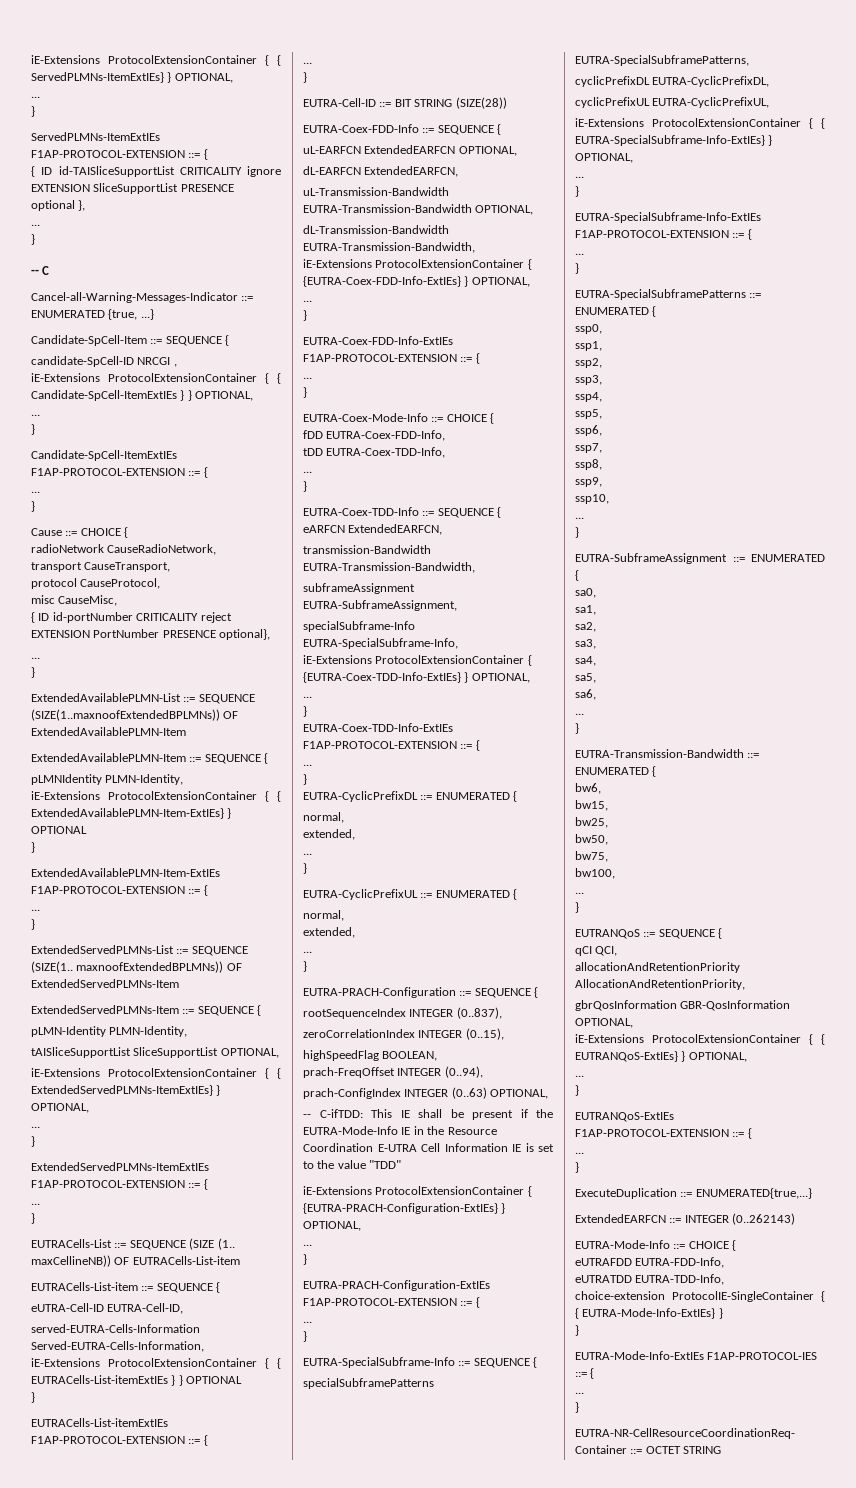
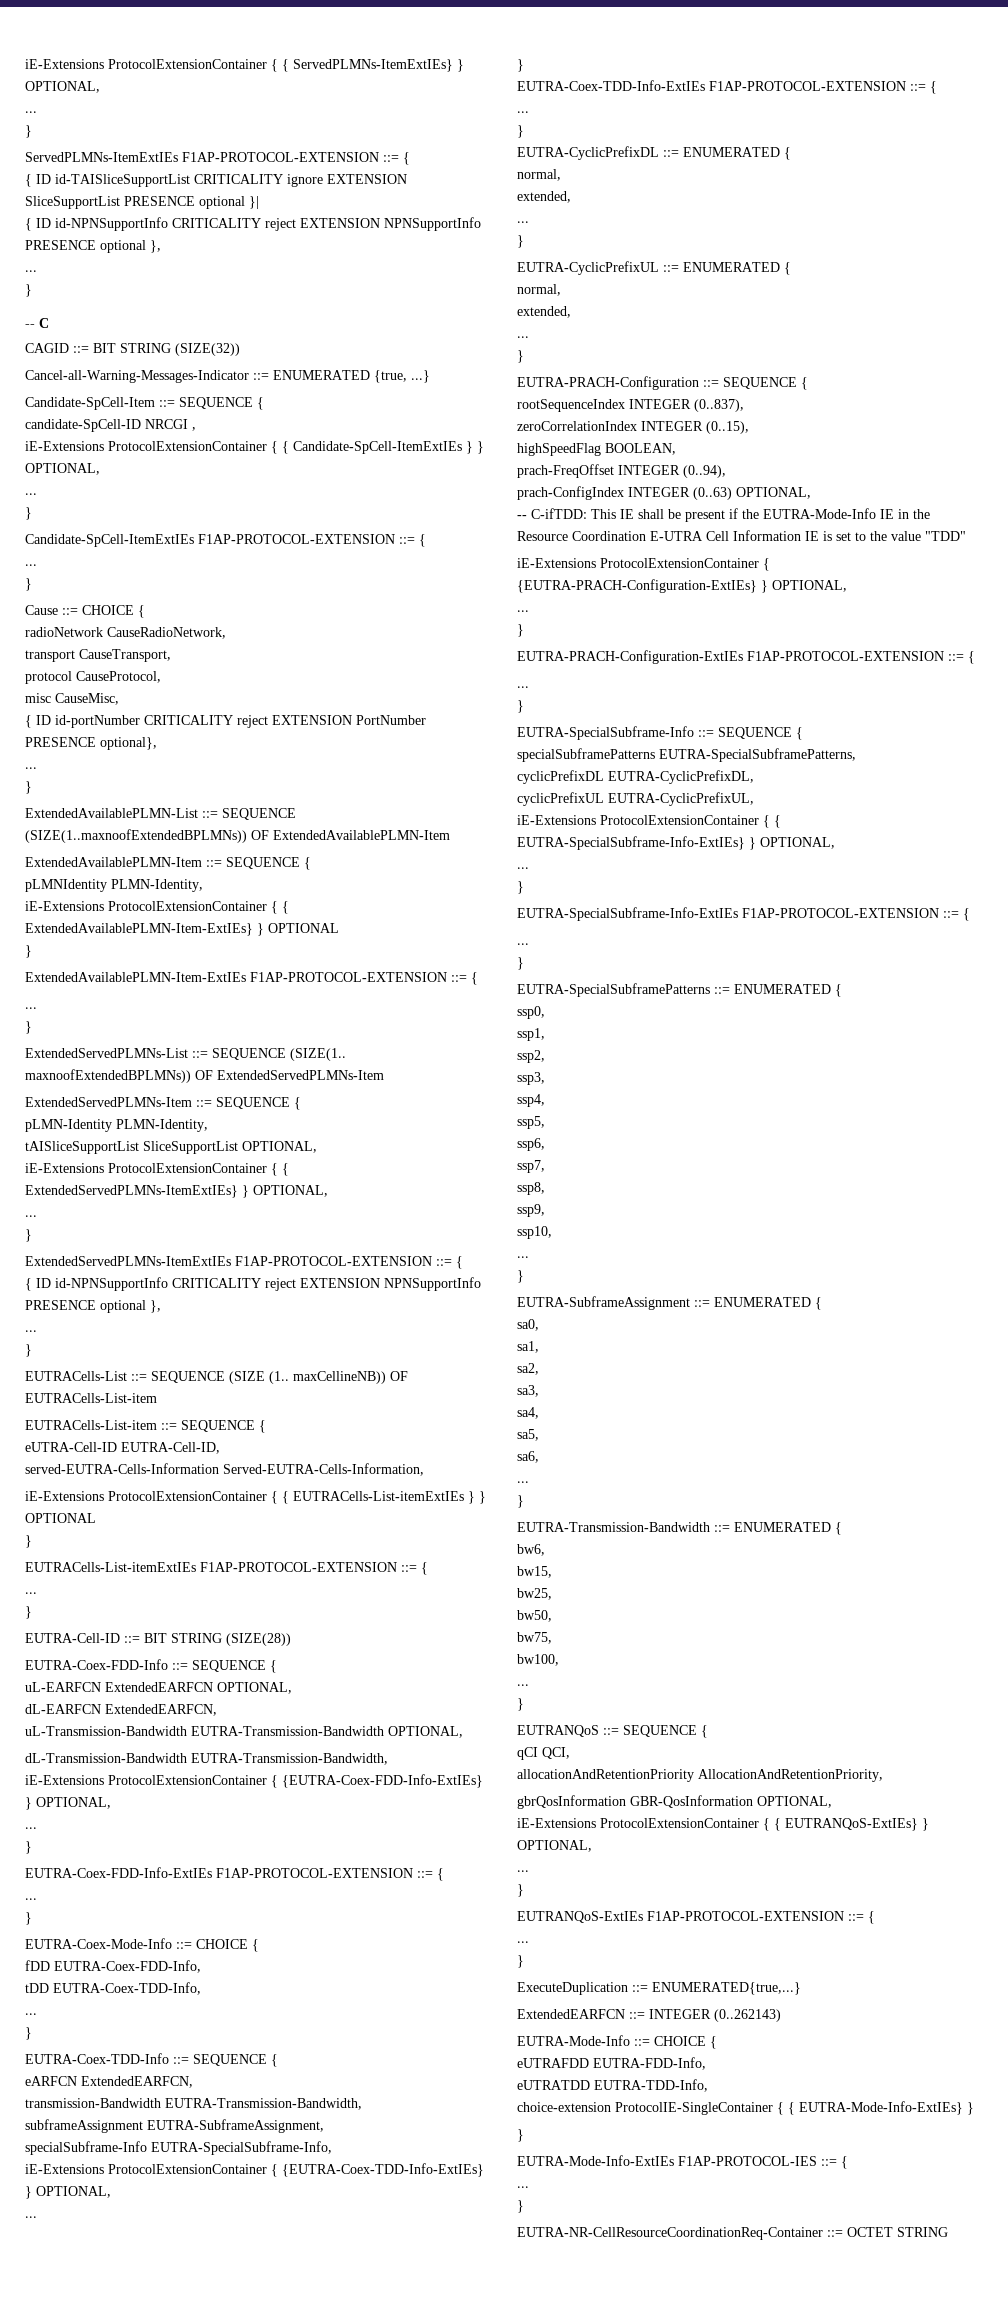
(75, 205) none -> [249,196,259,209] [25,217,481,231] [25,240,146,253] }| // { ID id-NPNSupportInfo CRITICALITY reject EXTENSION NPNSupportInfo PRESENCE optional
(50, 270) none -> [25,343,240,356] // CAGID ::= BIT STRING (SIZE(32))
(208, 1184) none -> [25,1277,481,1291] [25,1300,161,1313] // { ID id-NPNSupportInfo CRITICALITY reject EXTENSION NPNSupportInfo PRESENCE optional },

